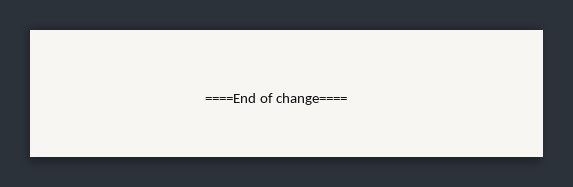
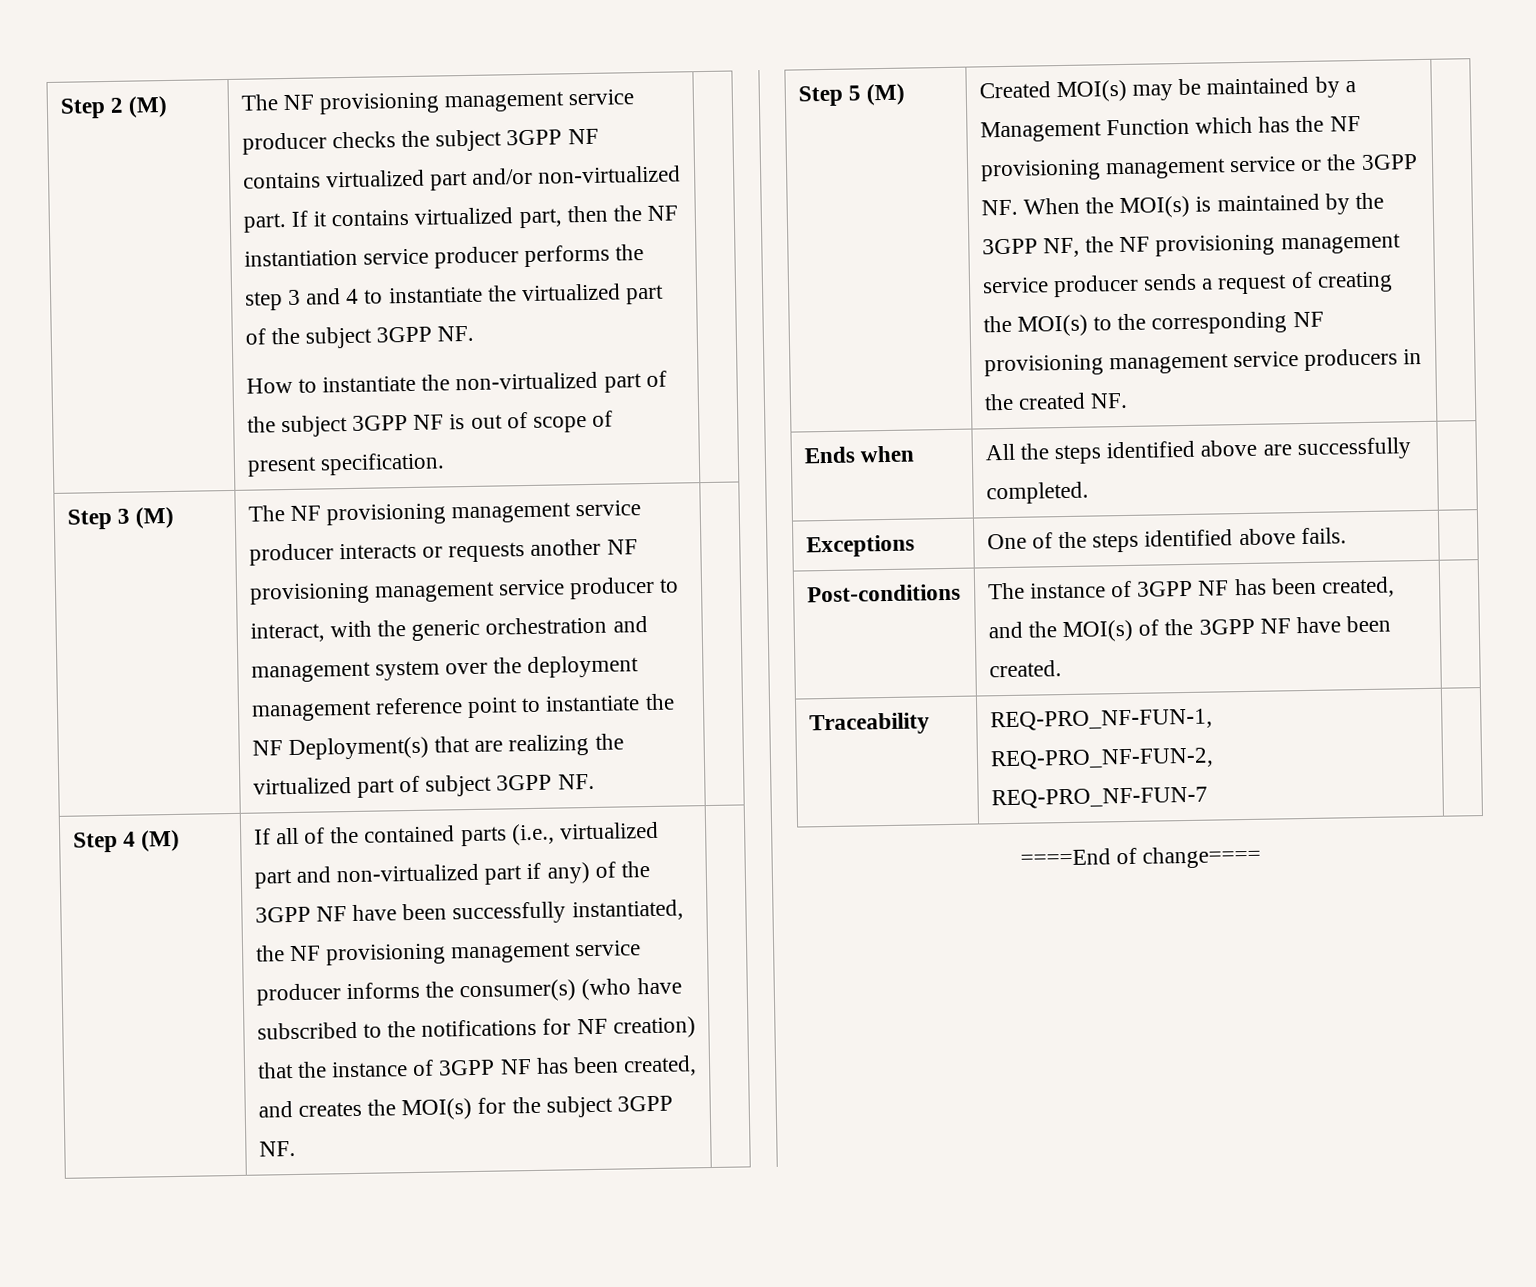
(204, 98) none -> [59,95,169,119] [240,89,635,115] [241,128,599,155] [242,165,682,191] [242,205,679,233] [243,244,645,269] [244,283,665,311] [244,325,475,349] [245,370,667,394] [246,410,614,438] [246,452,445,477] [66,506,175,530] [247,500,642,526] [248,538,638,566] [248,576,680,605] [249,616,648,643] [250,655,640,683] [250,693,675,722] [251,733,624,761] [252,773,595,798] [72,829,181,853] [253,821,660,847] [253,860,651,889] [254,899,684,925] [254,940,642,966] [255,977,682,1006] [256,1016,696,1040] [256,1055,698,1079] [257,1095,674,1121] [258,1140,296,1157] [797,83,906,107] [978,76,1356,103] [979,115,1361,143] [979,154,1418,182] [980,192,1385,219] [981,233,1401,258] [981,271,1393,298] [982,311,1324,337] [983,348,1423,377] [983,392,1129,411] [803,445,914,464] [984,437,1411,465] [985,481,1089,505] [805,534,915,558] [986,527,1347,553] [806,583,961,603] [987,576,1396,600] [987,615,1392,643] [988,660,1062,678] [808,712,930,736] [989,708,1213,732] [989,747,1214,771] [990,786,1208,810] Step 2 (M) | The NF provisioning management service producer checks the subject 3GPP NF contains virtualized part and/or non-virtualized part. If it contains virtualized part, then the NF instantiation service producer performs the step 3 and 4 to instantiate the virtualized part of the subject 3GPP NF. // How to instantiate the non-virtualized part of the subject 3GPP NF is out of scope of present specification. | // Step 3 (M) | The NF provisioning management service producer interacts or requests another NF provisioning management service producer to interact, with the generic orchestration and management system over the deployment management reference point to instantiate the NF Deployment(s) that are realizing the virtualized part of subject 3GPP NF. | // Step 4 (M) | If all of the contained parts (i.e., virtualized part and non-virtualized part if any) of the 3GPP NF have been successfully instantiated, the NF provisioning management service producer informs the consumer(s) (who have subscribed to the notifications for NF creation) that the instance of 3GPP NF has been created, and creates the MOI(s) for the subject 3GPP NF. | // Step 5 (M) | Created MOI(s) may be maintained by a Management Function which has the NF provisioning management service or the 3GPP NF. When the MOI(s) is maintained by the 3GPP NF, the NF provisioning management service producer sends a request of creating the MOI(s) to the corresponding NF provisioning management service producers in the created NF. | // Ends when | All the steps identified above are successfully completed. | // Exceptions | One of the steps identified above fails. | // Post-conditions | The instance of 3GPP NF has been created, and the MOI(s) of the 3GPP NF have been created. | // Traceability | REQ-PRO_NF-FUN-1, REQ-PRO_NF-FUN-2, REQ-PRO_NF-FUN-7 | //

